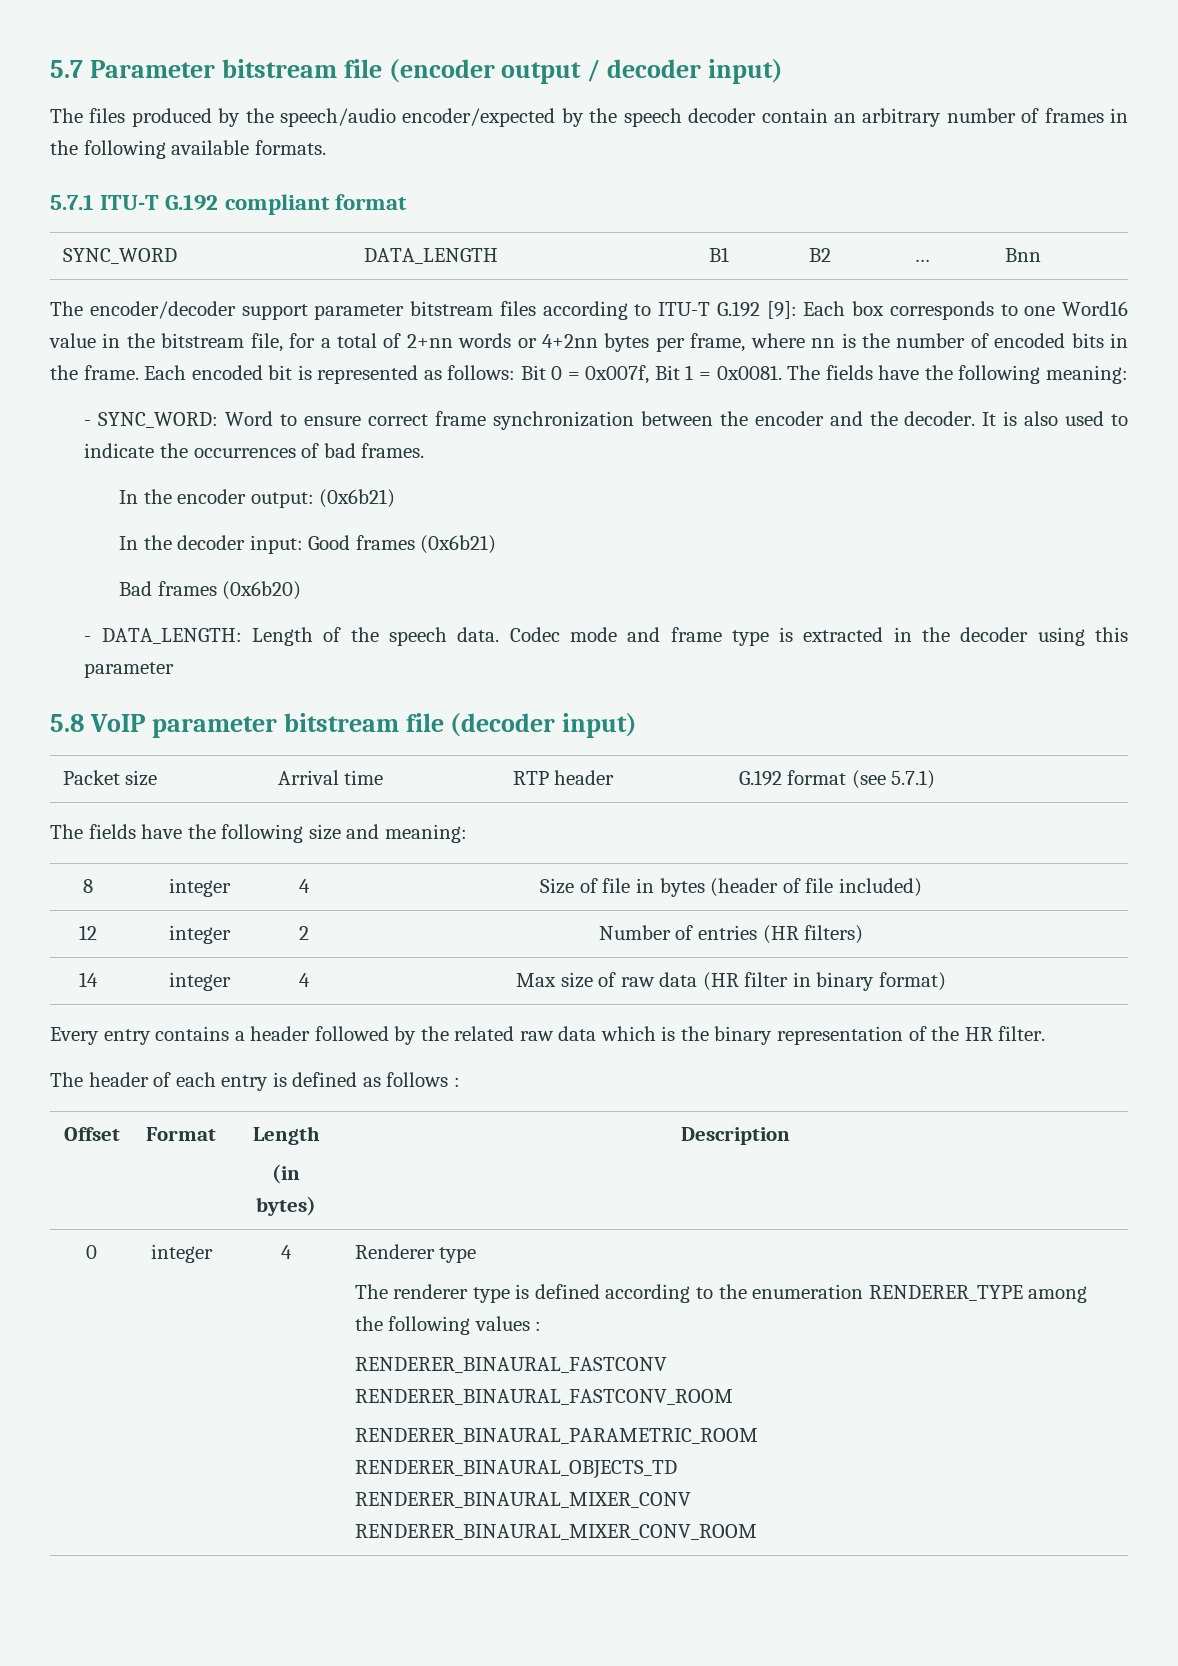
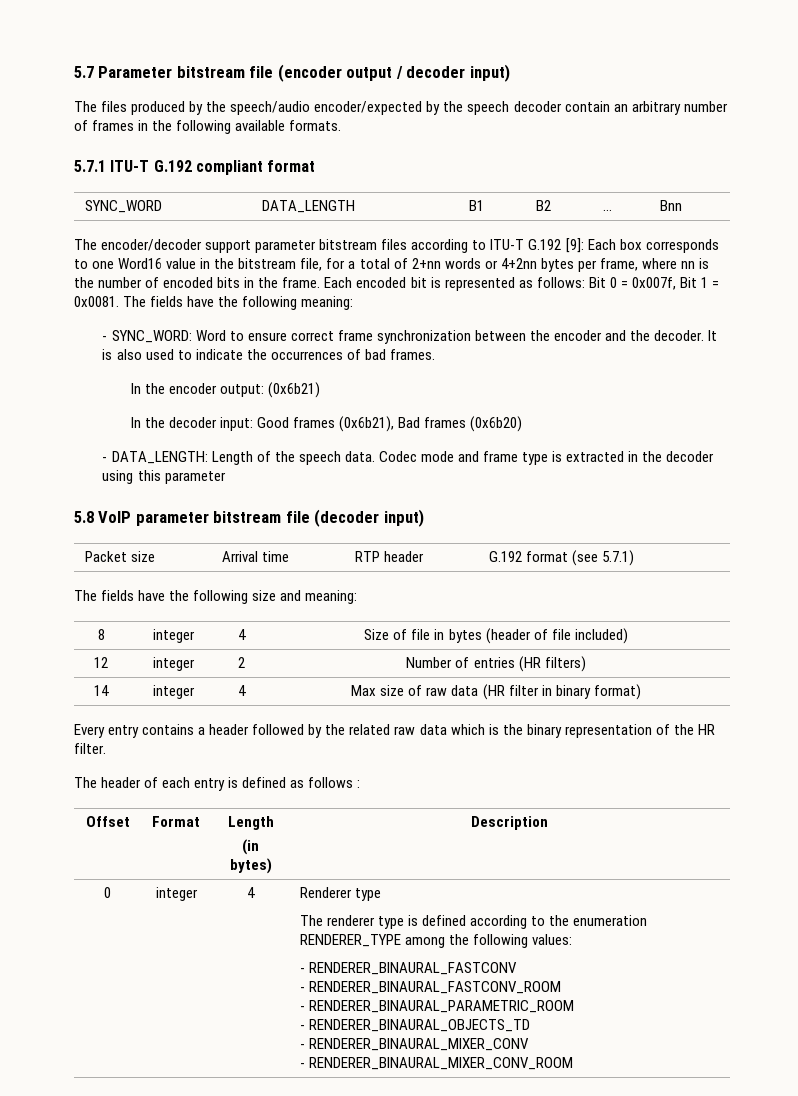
[420,535,497,554] (0x6b21) // -> [339,416,395,432] (0x6b21),
[474,1316,542,1331] values : // -> [532,934,573,945] [299,968,305,973] values: // -
(667, 1365) none -> [299,987,305,992] -
(733, 1397) none -> [299,1006,305,1011] -
(758, 1436) none -> [299,1025,305,1030] -
(677, 1469) none -> [299,1044,305,1049] -
(691, 1500) none -> [299,1063,305,1068] -

